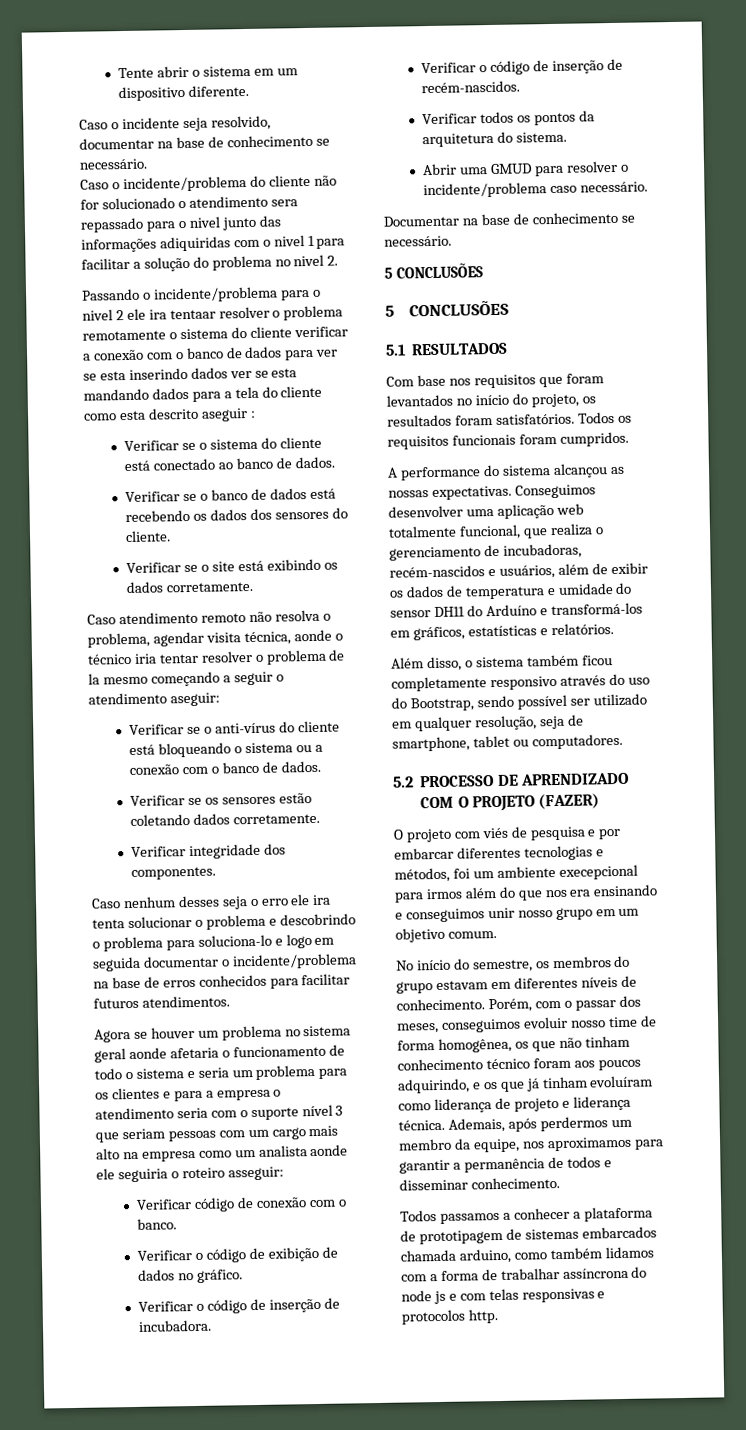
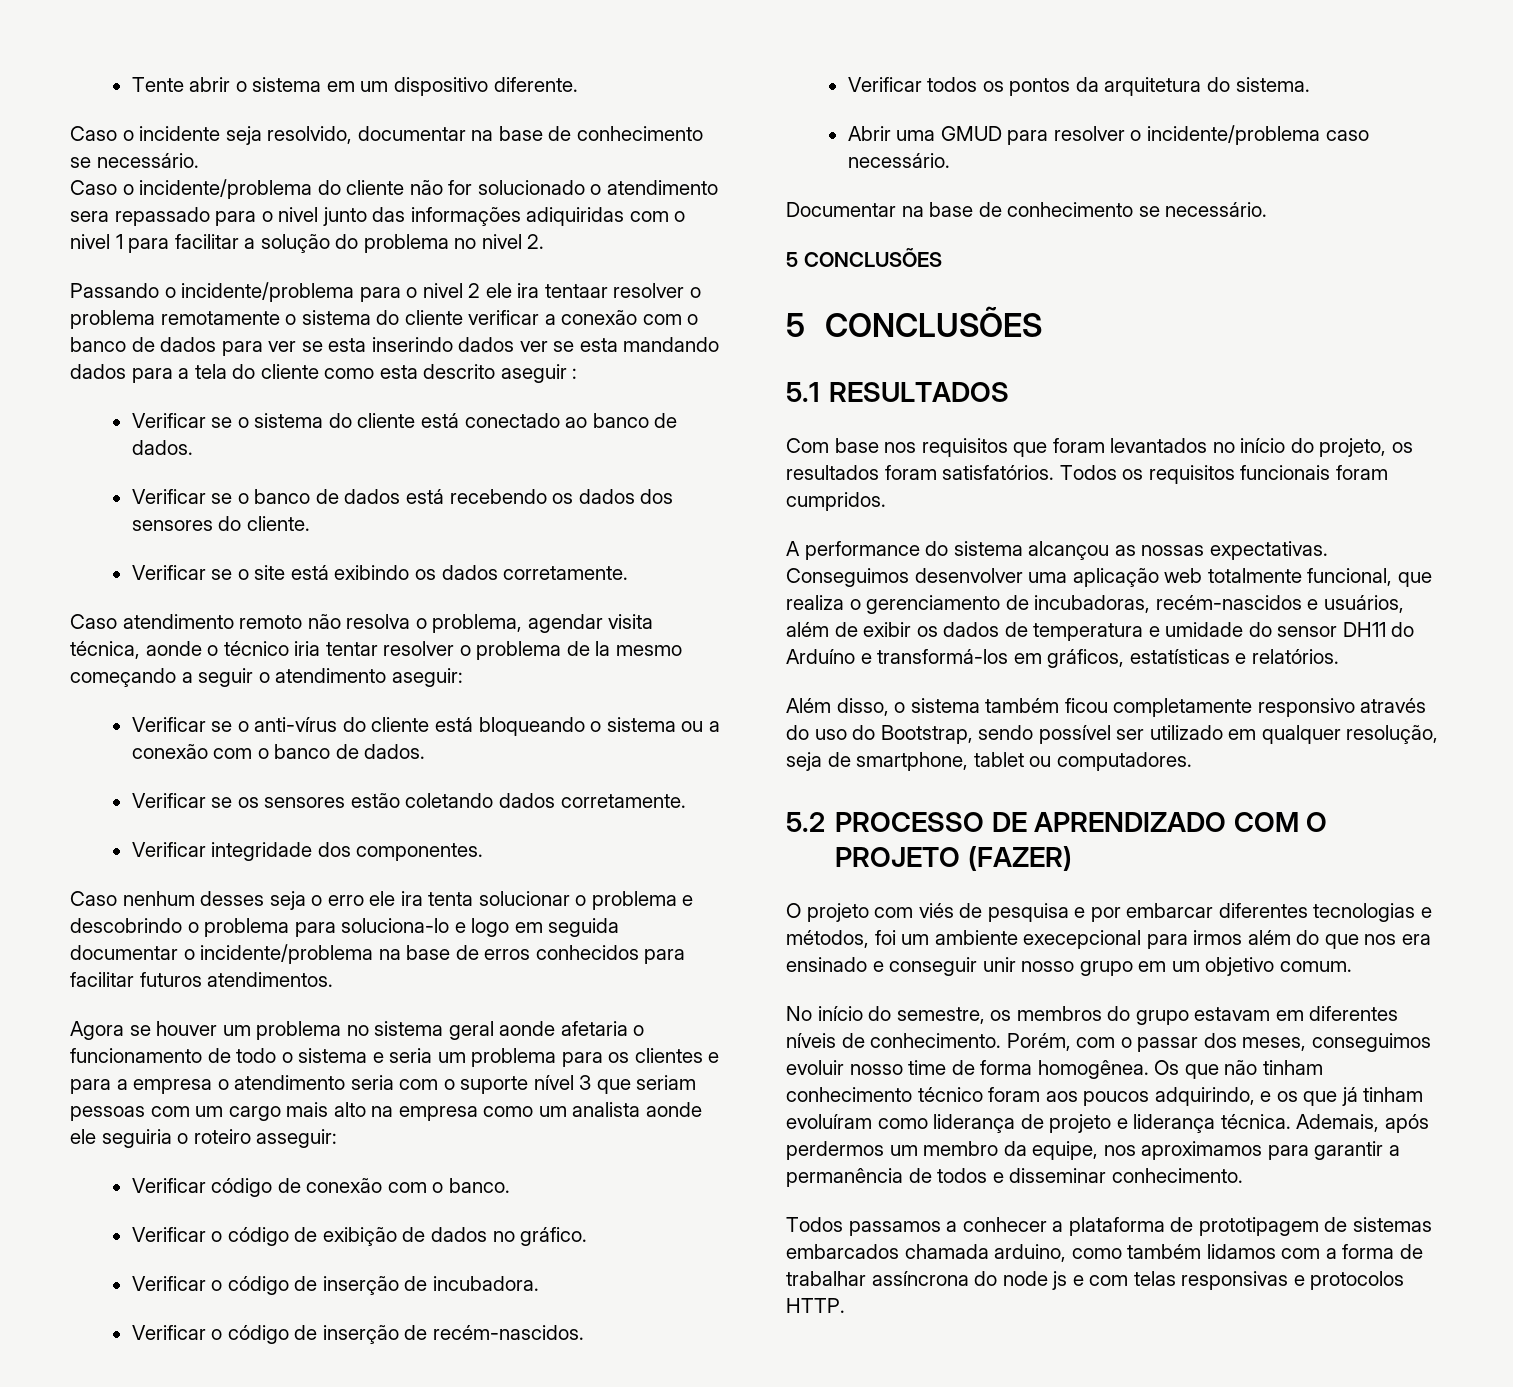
[593,884,658,897] [395,908,485,923] ensinando e conseguimos -> [786,957,978,976] ensinado e conseguir
[437,1037,529,1053] homogênea, os -> [1037,1060,1180,1079] homogênea. Os
[467,1309,498,1324] http. -> [786,1298,845,1313] HTTP.

